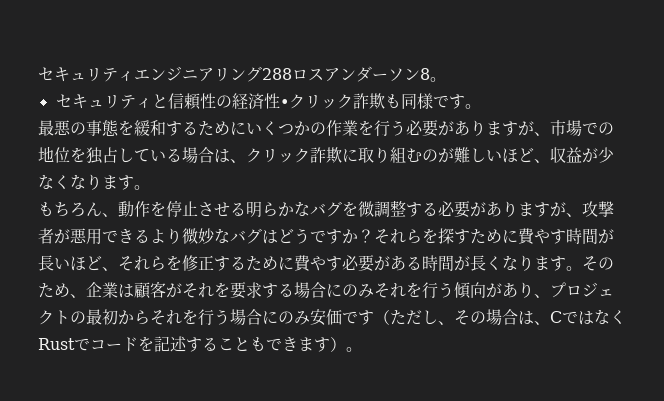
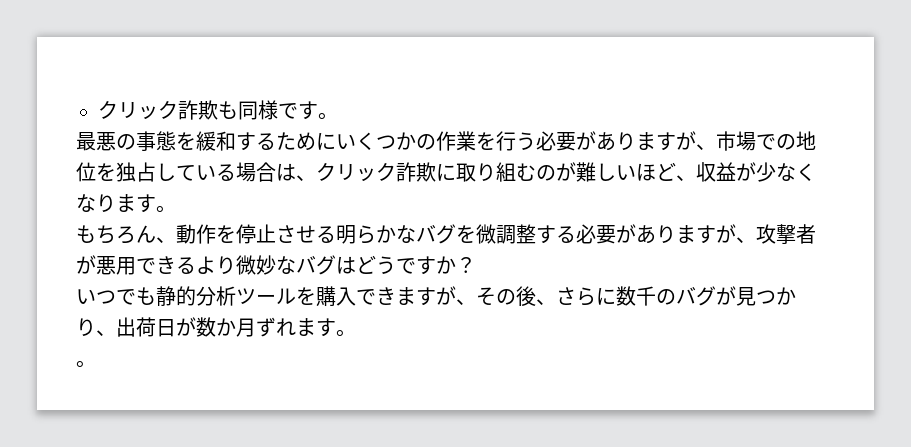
[38,66,446,82] [55,93,289,110] セキュリティエンジニアリング288ロスアンダーソン8。 // セキュリティと信頼性の経済性• -> (98, 109) none
[374,228,614,245] [38,255,614,272] [38,281,614,299] [38,309,626,326] [38,336,362,352] それらを探すために費やす時間が長いほど、それらを修正するために費やす必要がある時間が長くなります。そのため、企業は顧客がそれを要求する場合にのみそれを行う傾向があり、プロジェクトの最初からそれを行う場合にのみ安価です（ただし、その場合は、CではなくRustでコードを記述することもできます）。 -> [76,286,796,307] [76,317,356,337] [76,360,96,368] // いつでも静的分析ツールを購入できますが、その後、さらに数千のバグが見つかり、出荷日が数か月ずれます。 // 。

